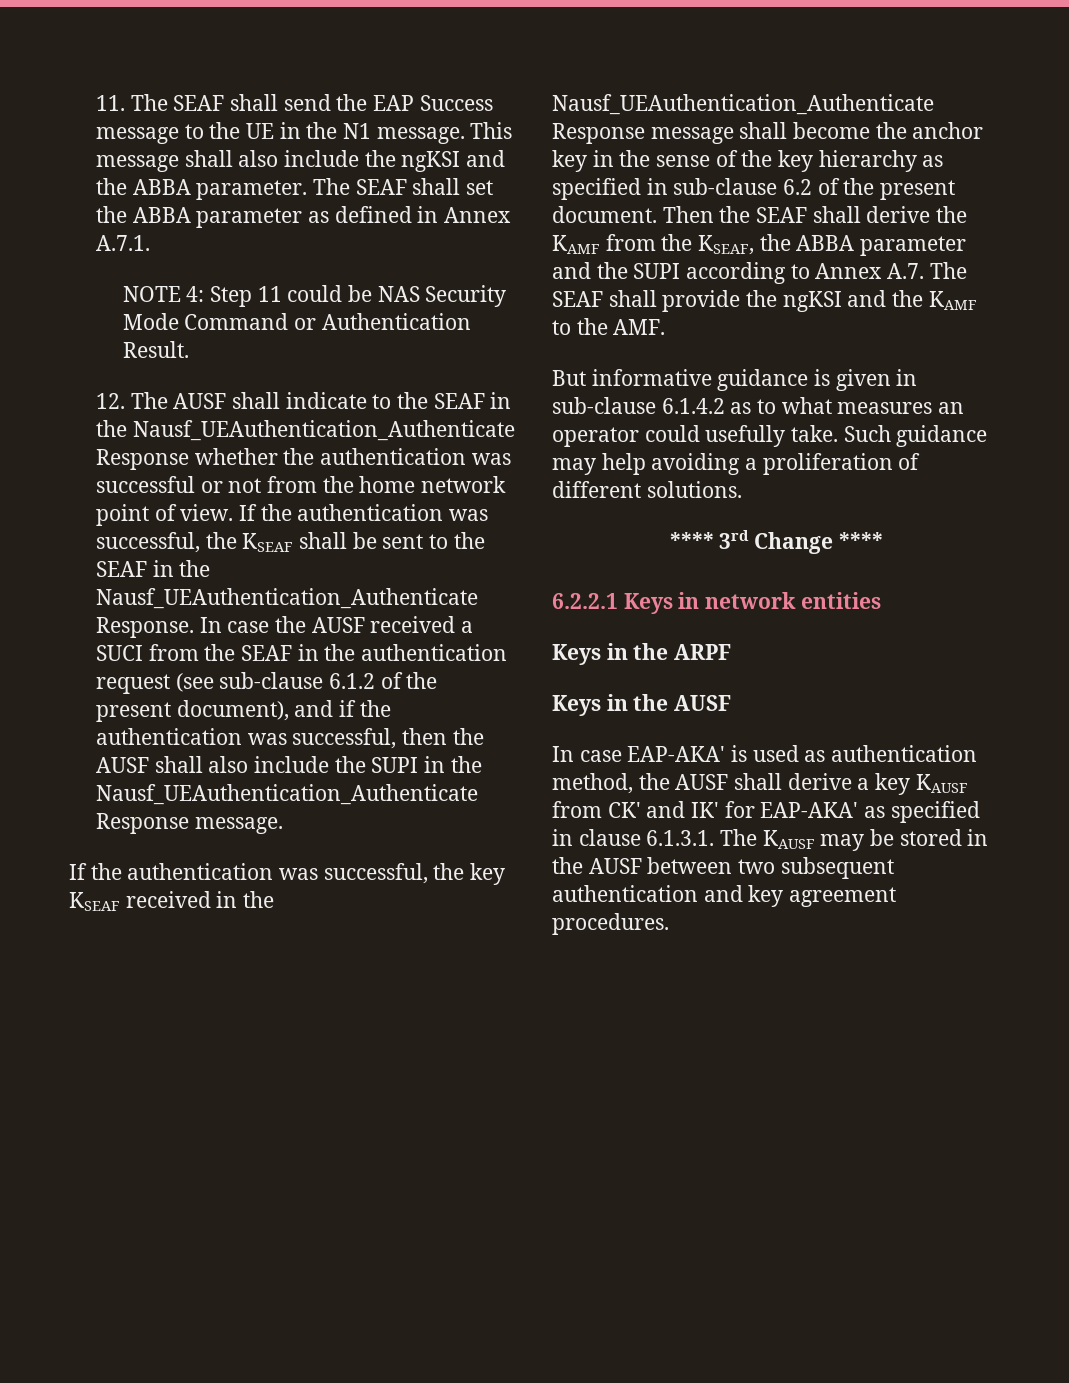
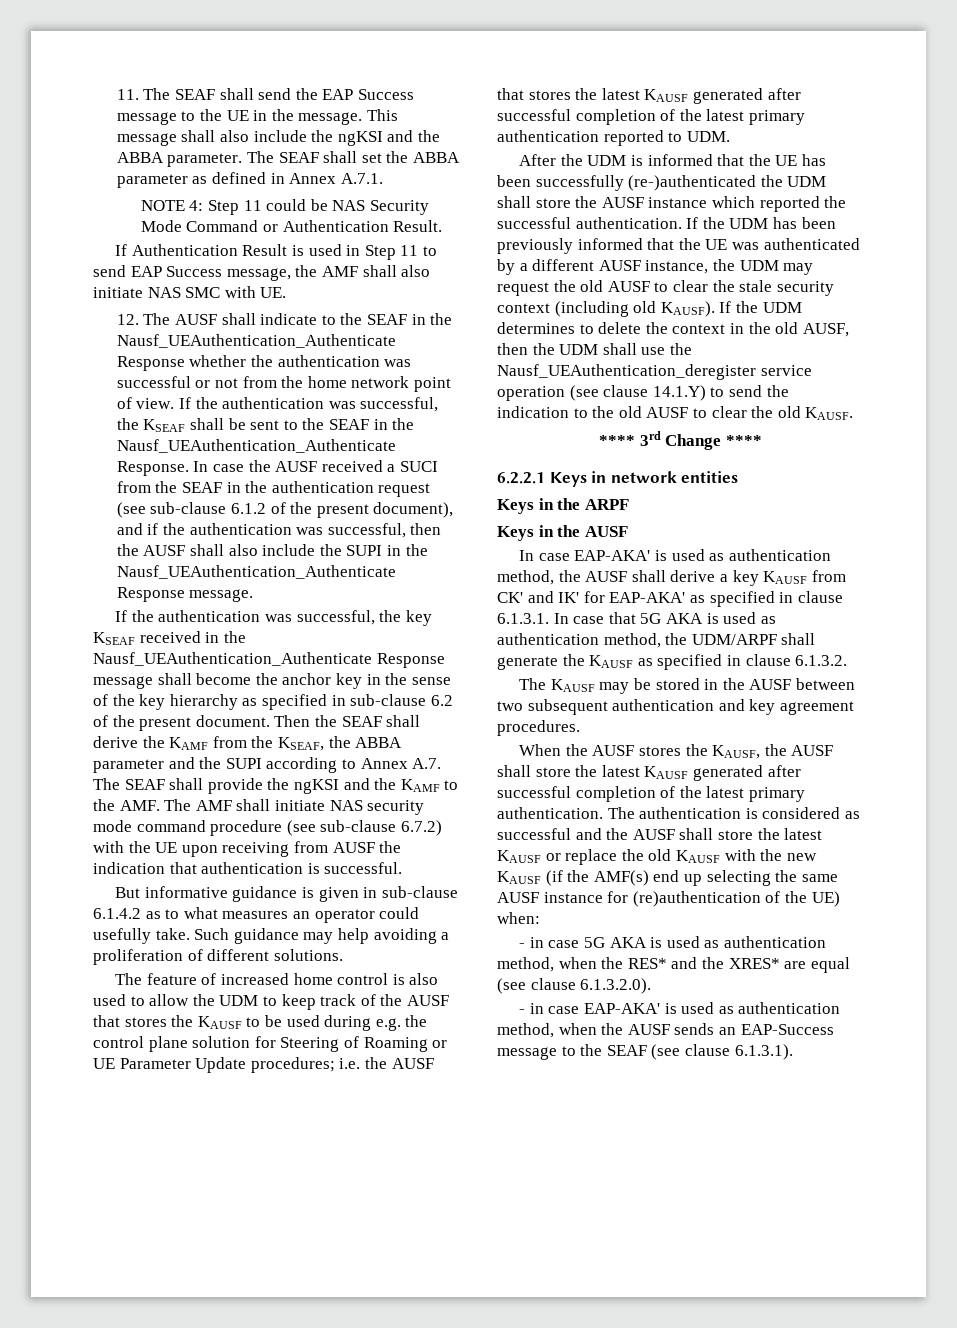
[342,123,371,139] N1 -> (294, 115) none
(189, 349) none -> [115,244,437,260] [93,265,431,281] [93,286,287,298] // If Authentication Result is used in Step 11 to send EAP Success message, the AMF shall also initiate NAS SMC with UE.
(666, 327) none -> [164,799,425,815] [93,820,442,836] [93,841,402,857] [93,862,403,874] The AMF shall initiate NAS security mode command procedure (see sub-clause 6.7.2) with the UE upon receiving from AUSF the indication that authentication is successful.
(742, 489) none -> [115,973,439,985] [93,994,449,1010] [93,1015,428,1031] [93,1036,448,1052] [93,1057,434,1073] [497,88,801,104] [497,109,805,125] [497,130,730,146] [519,154,826,166] [497,175,827,191] [497,196,847,212] [497,217,836,229] [497,238,860,254] [497,259,814,275] [497,280,834,296] [497,301,802,317] [497,322,849,337] [497,343,692,355] [497,364,812,380] [497,385,789,401] [497,406,854,420] // The feature of increased home control is also used to allow the UDM to keep track of the AUSF that stores the KAUSF to be used during e.g. the control plane solution for Steering of Roaming or UE Parameter Update procedures; i.e. the AUSF that stores the latest KAUSF generated after successful completion of the latest primary authentication reported to UDM. // After the UDM is informed that the UE has been successfully (re-)authenticated the UDM shall store the AUSF instance which reported the successful authentication. If the UDM has been previously informed that the UE was authenticated by a different AUSF instance, the UDM may request the old AUSF to clear the stale security context (including old KAUSF). If the UDM determines to delete the context in the old AUSF, then the UDM shall use the Nausf_UEAuthentication_deregister service operation (see clause 14.1.Y) to send the indication to the old AUSF to clear the old KAUSF.
(715, 838) none -> [553,612,776,624] [497,633,816,648] [497,654,848,670] In case that 5G AKA is used as authentication method, the UDM/ARPF shall generate the KAUSF as specified in clause 6.1.3.2. //
(669, 924) none -> [519,744,834,759] [497,765,801,781] [497,786,805,802] [497,807,860,819] [497,828,823,840] [497,849,817,865] [497,870,838,886] [497,891,840,907] [497,912,540,924] [519,936,826,948] [497,957,850,973] [497,978,652,994] [519,1002,841,1014] [497,1023,834,1038] [497,1044,793,1060] // When the AUSF stores the KAUSF, the AUSF shall store the latest KAUSF generated after successful completion of the latest primary authentication. The authentication is considered as successful and the AUSF shall store the latest KAUSF or replace the old KAUSF with the new KAUSF (if the AMF(s) end up selecting the same AUSF instance for (re)authentication of the UE) when: // - in case 5G AKA is used as authentication method, when the RES* and the XRES* are equal (see clause 6.1.3.2.0). // - in case EAP-AKA' is used as authentication method, when the AUSF sends an EAP-Success message to the SEAF (see clause 6.1.3.1).

